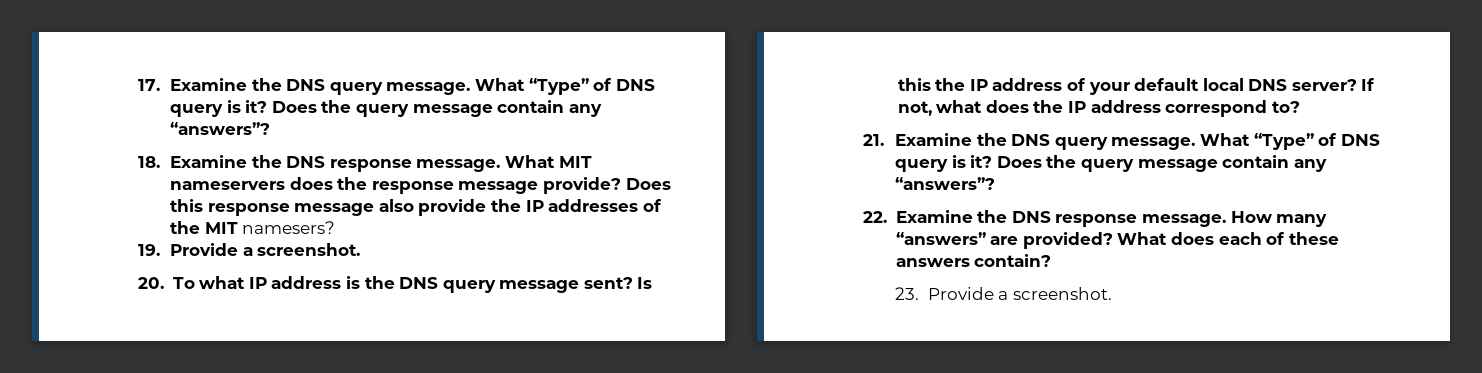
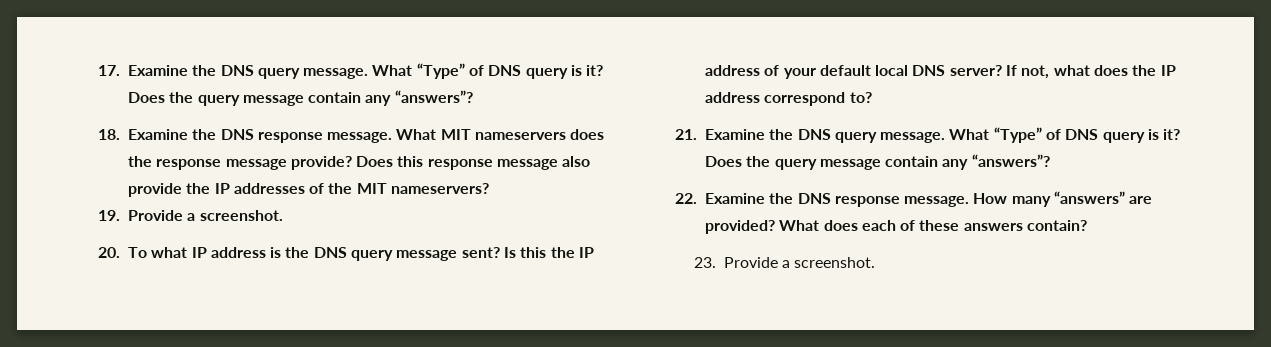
[242,221,336,234] namesers? -> [391,183,490,194] nameservers?

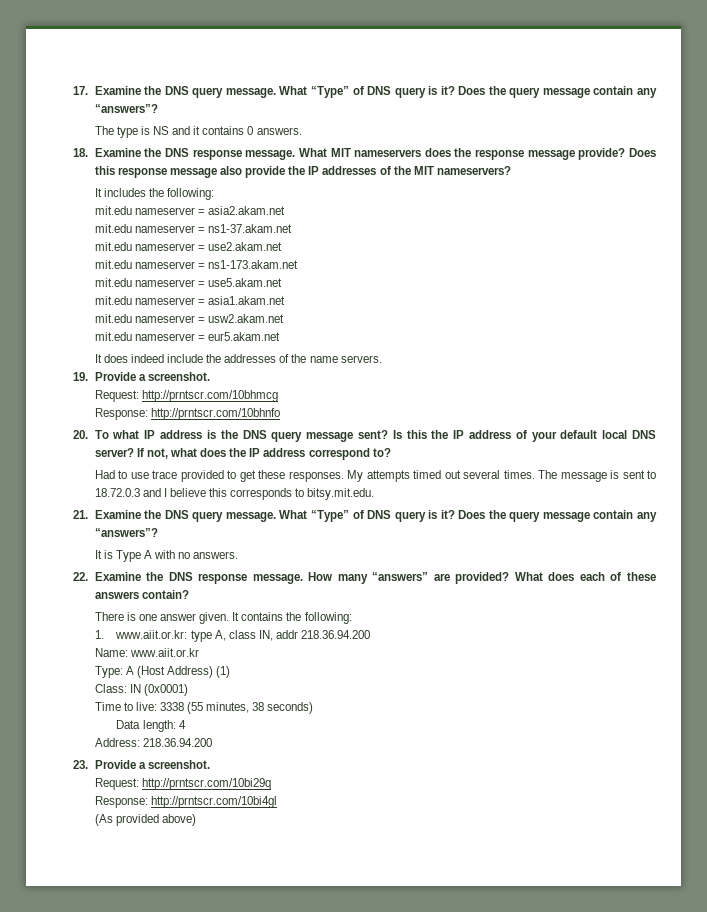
(473, 96) none -> [94,126,302,138] // The type is NS and it contains 0 answers.
(490, 188) none -> [94,188,214,200] [94,206,285,215] [94,224,292,233] [94,242,282,251] [94,260,298,269] [94,278,282,287] [94,296,285,305] [94,314,284,323] [94,332,280,341] [94,354,382,363] // It includes the following: // mit.edu nameserver = asia2.akam.net // mit.edu nameserver = ns1-37.akam.net // mit.edu nameserver = use2.akam.net // mit.edu nameserver = ns1-173.akam.net // mit.edu nameserver = use5.akam.net // mit.edu nameserver = asia1.akam.net // mit.edu nameserver = usw2.akam.net // mit.edu nameserver = eur5.akam.net // It does indeed include the addresses of the name servers.
(283, 215) none -> [94,390,278,402] [94,408,280,420] // Request: http://prntscr.com/10bhmcg // Response: http://prntscr.com/10bhnfo
(872, 97) none -> [94,470,657,482] [94,488,375,500] // Had to use trace provided to get these responses. My attempts timed out several times. The message is sent to 18.72.0.3 and I believe this corresponds to bitsy.mit.edu.
(1050, 160) none -> [94,550,239,562] // It is Type A with no answers.
[693,257,876,268] 23. Provide a screenshot. -> [94,612,352,624] [94,630,371,642] [94,648,199,657] [94,666,231,678] [94,684,188,696] [94,702,314,714] [116,720,186,732] [94,738,212,747] [72,760,210,769] [94,778,271,790] [94,796,277,808] [94,814,196,826] There is one answer given. It contains the following: // 1. www.aiit.or.kr: type A, class IN, addr 218.36.94.200 // Name: www.aiit.or.kr // Type: A (Host Address) (1) // Class: IN (0x0001) // Time to live: 3338 (55 minutes, 38 seconds) // Data length: 4 // Address: 218.36.94.200 // 23. Provide a screenshot. // Request: http://prntscr.com/10bi29q // Response: http://prntscr.com/10bi4gl // (As provided above)

